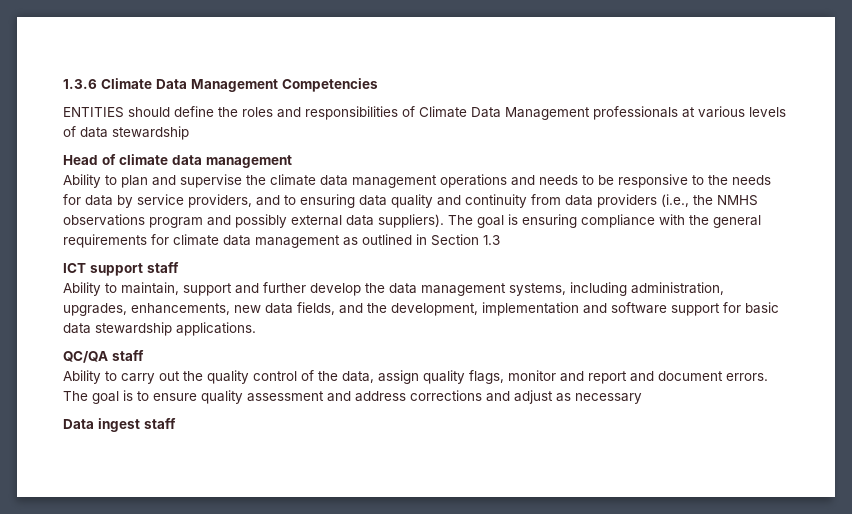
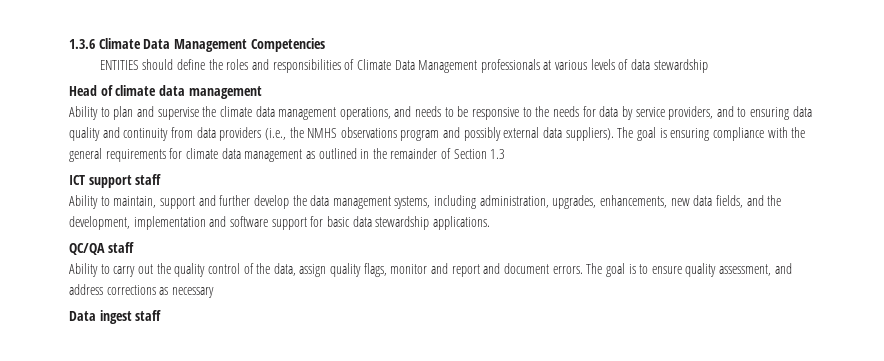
[440,174,507,188] operations -> [339,107,391,120] operations,
(427, 239) none -> [372,148,452,159] the remainder of
[247,391,324,402] assessment -> [719,264,772,276] assessment,
[486,390,553,404] and adjust -> (156, 290) none

